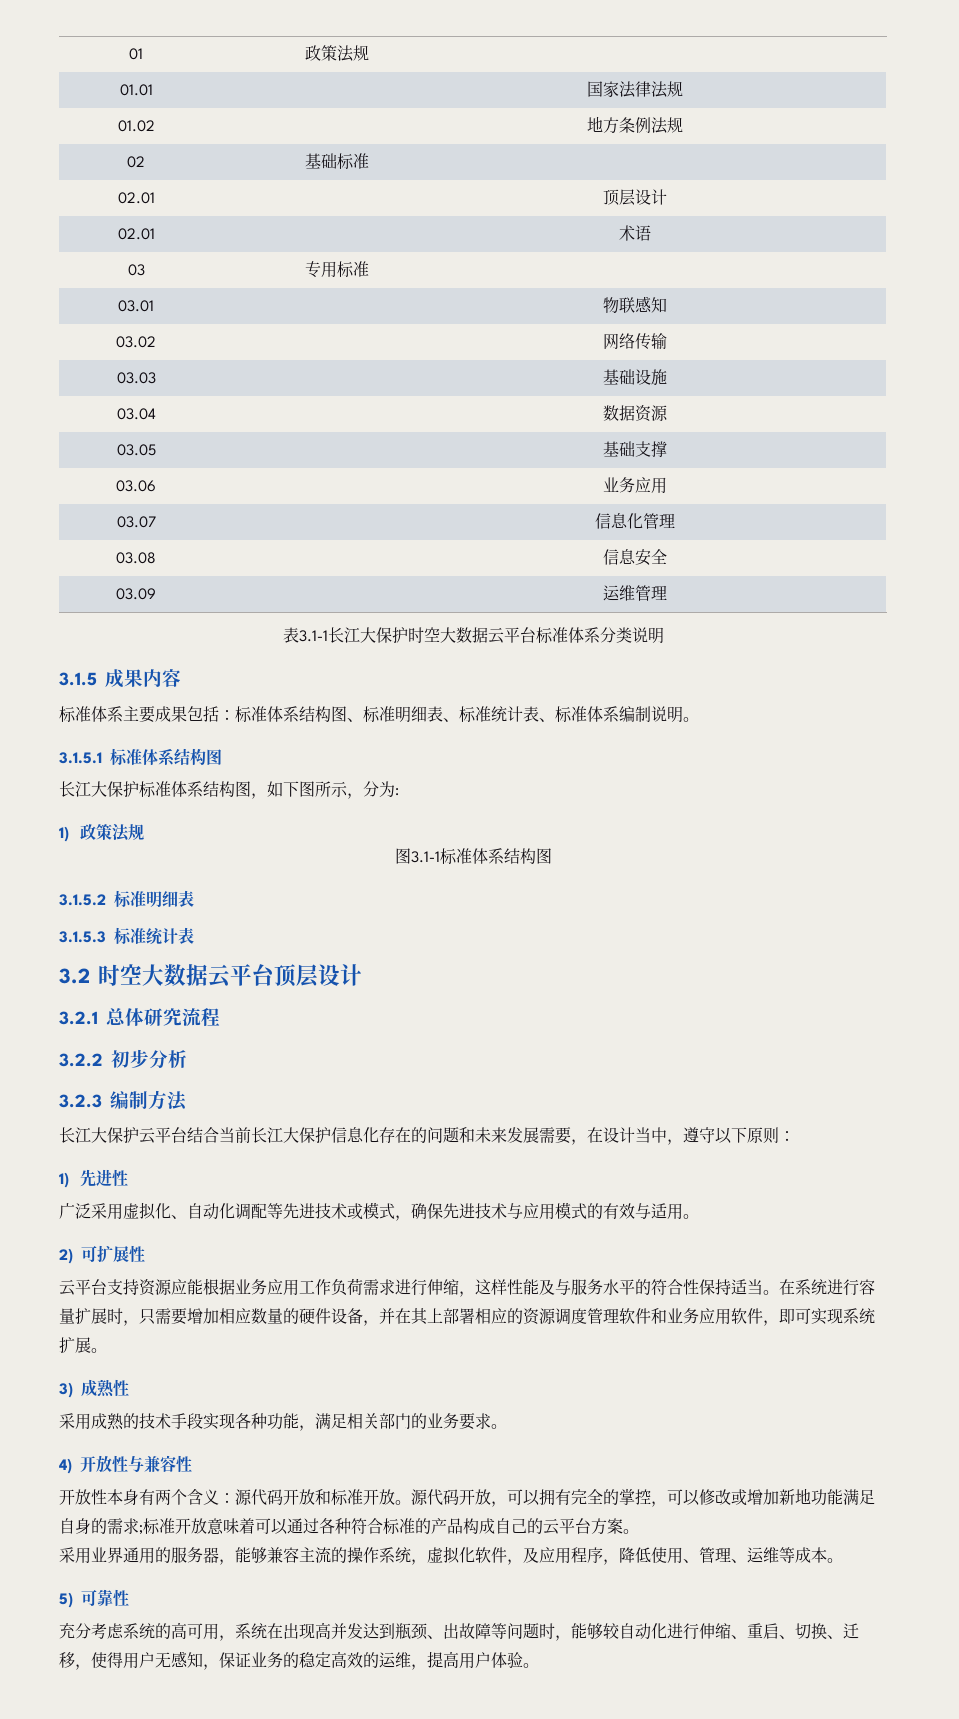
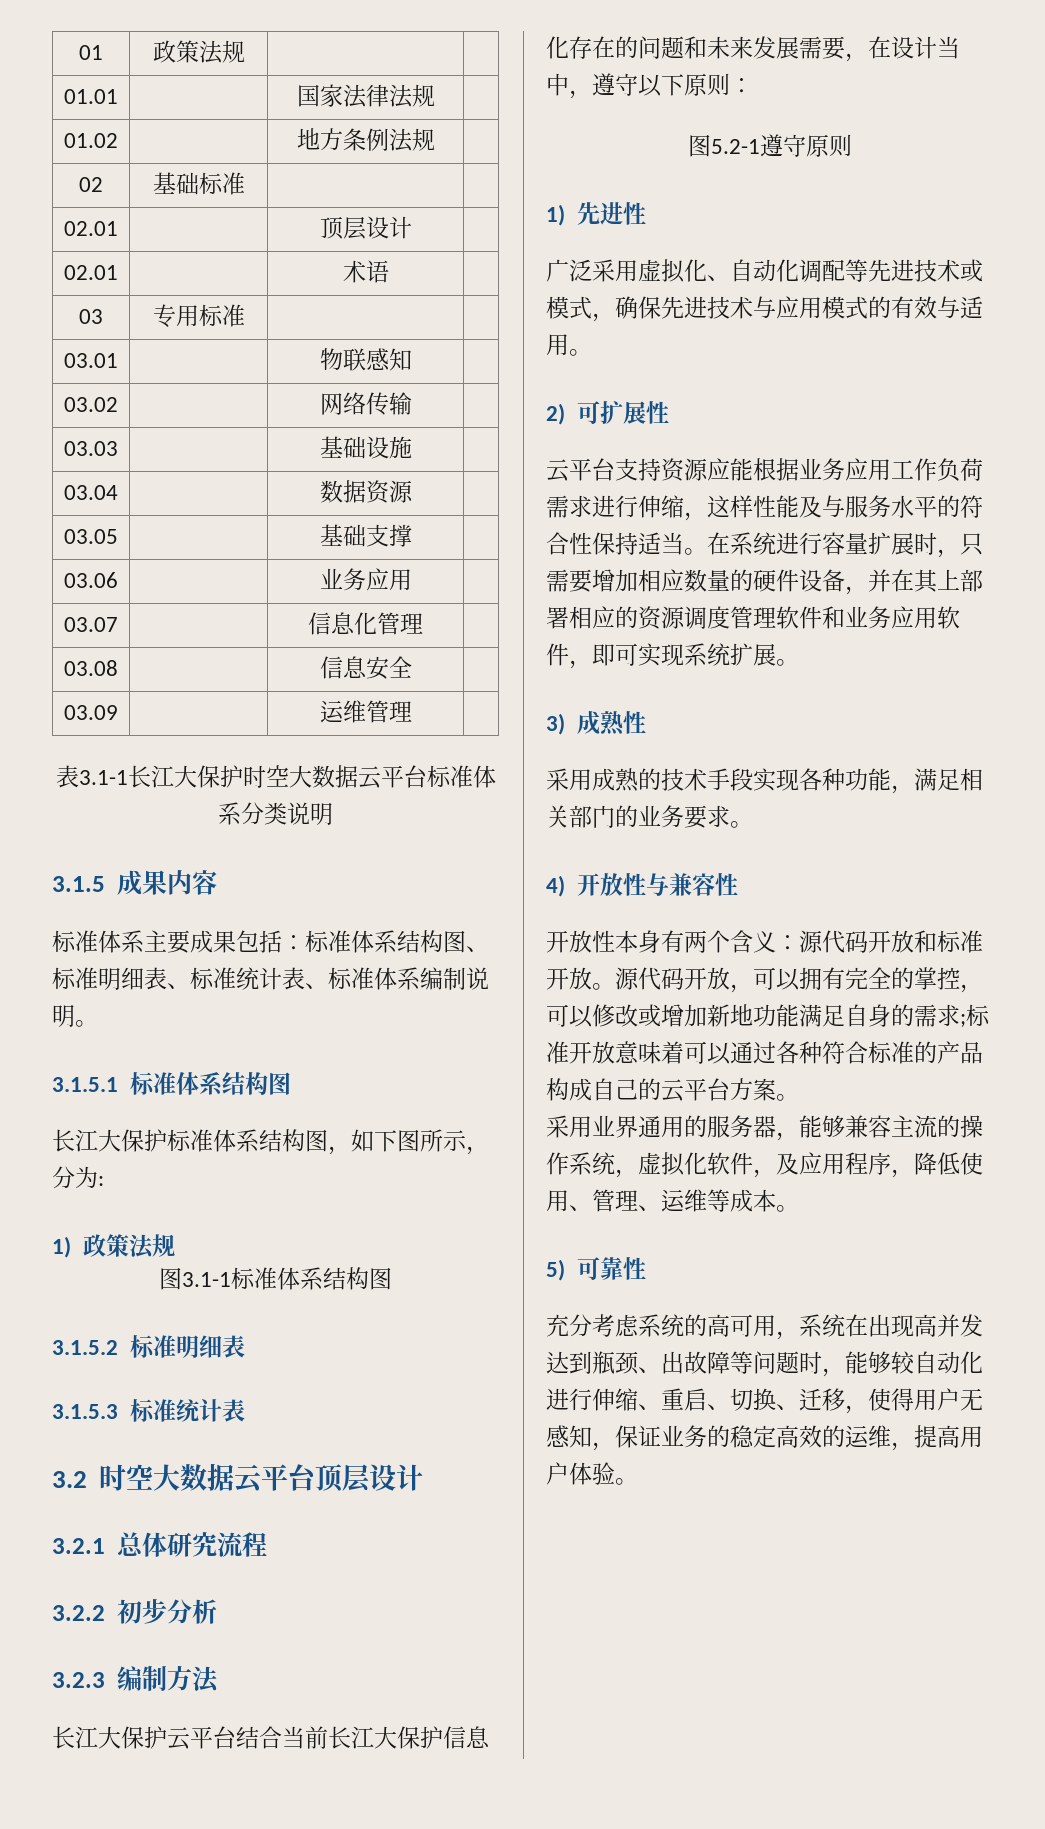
(795, 1136) none -> [687,134,852,157] // 图5.2-1遵守原则

